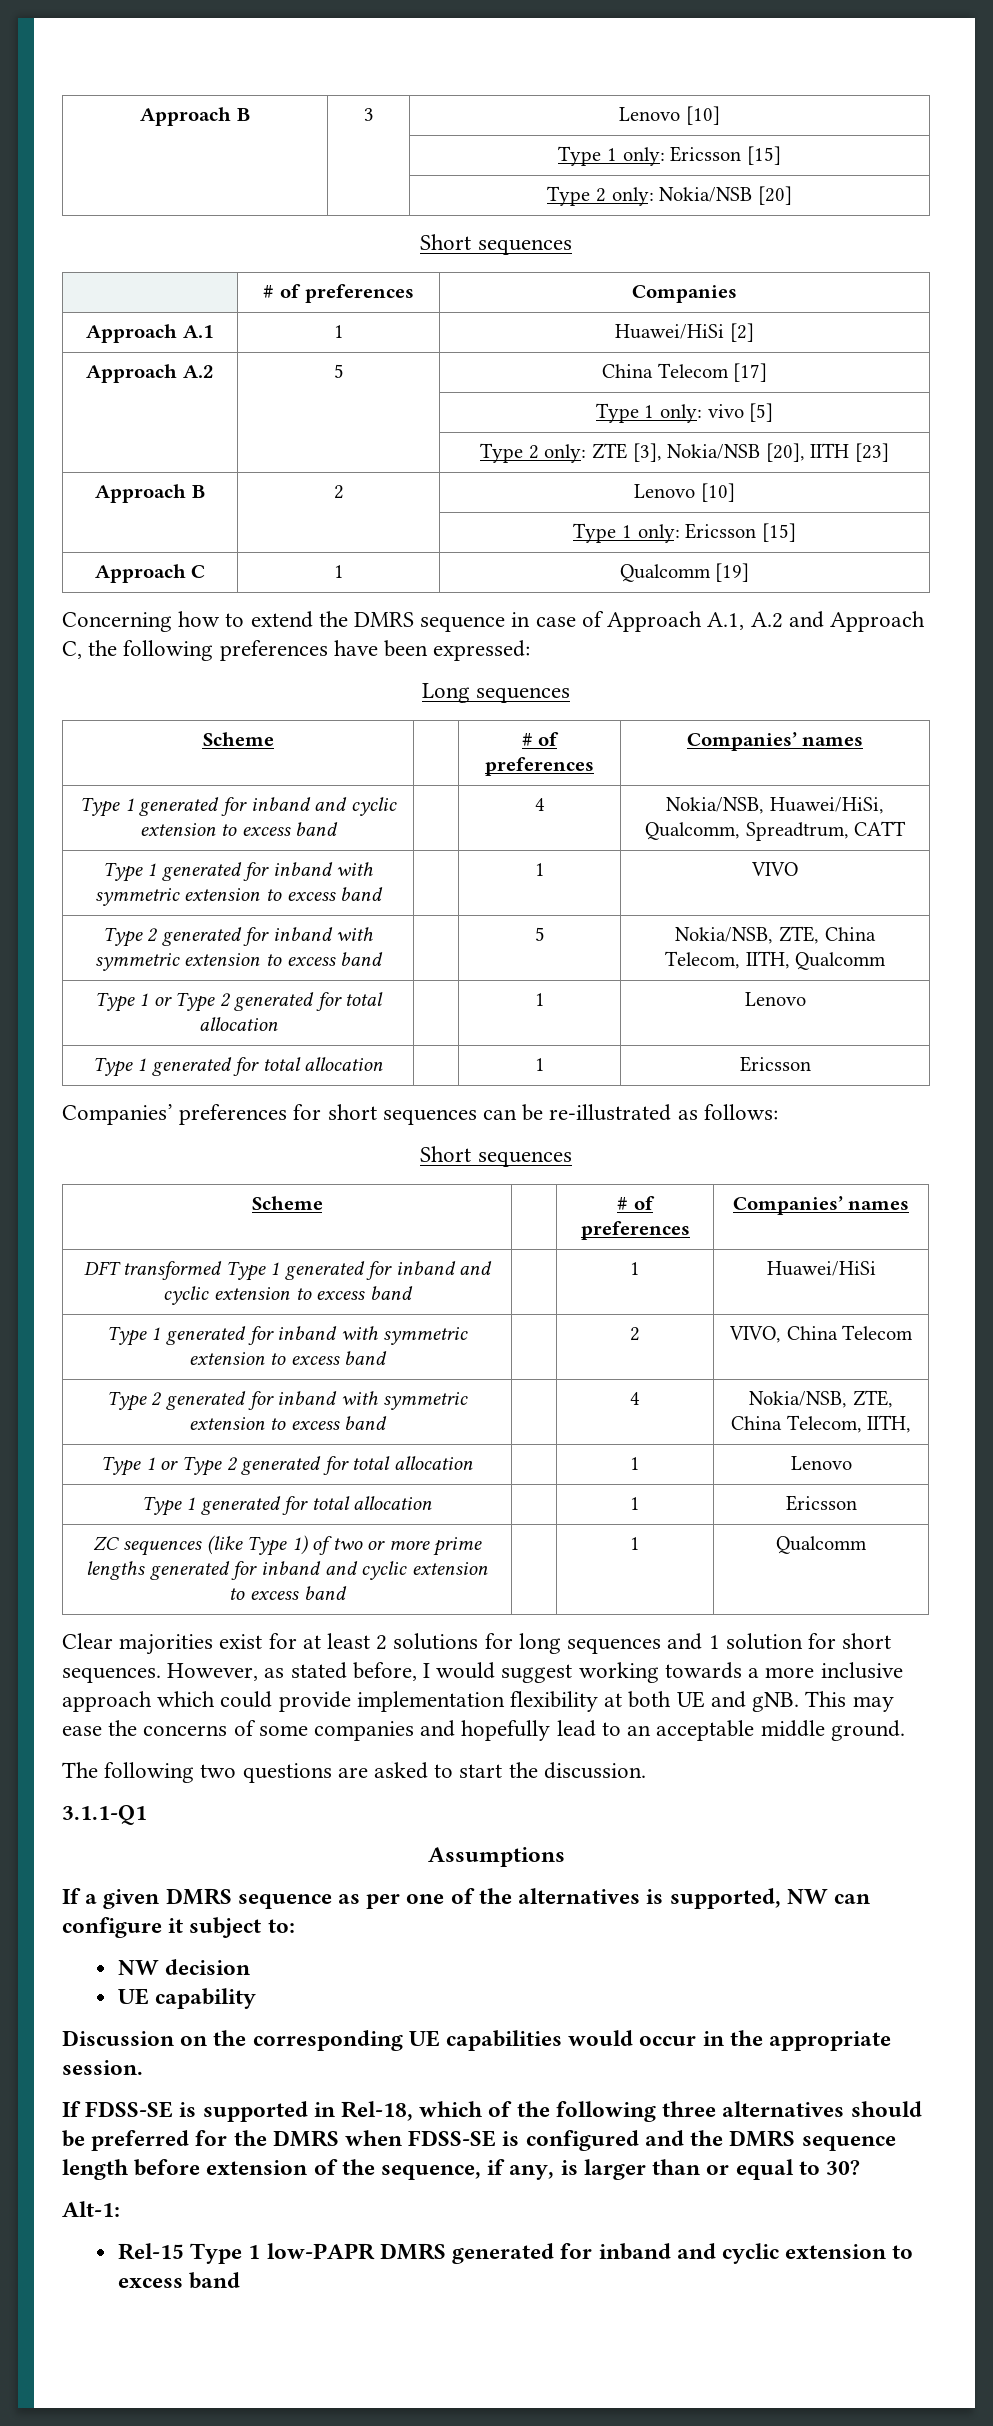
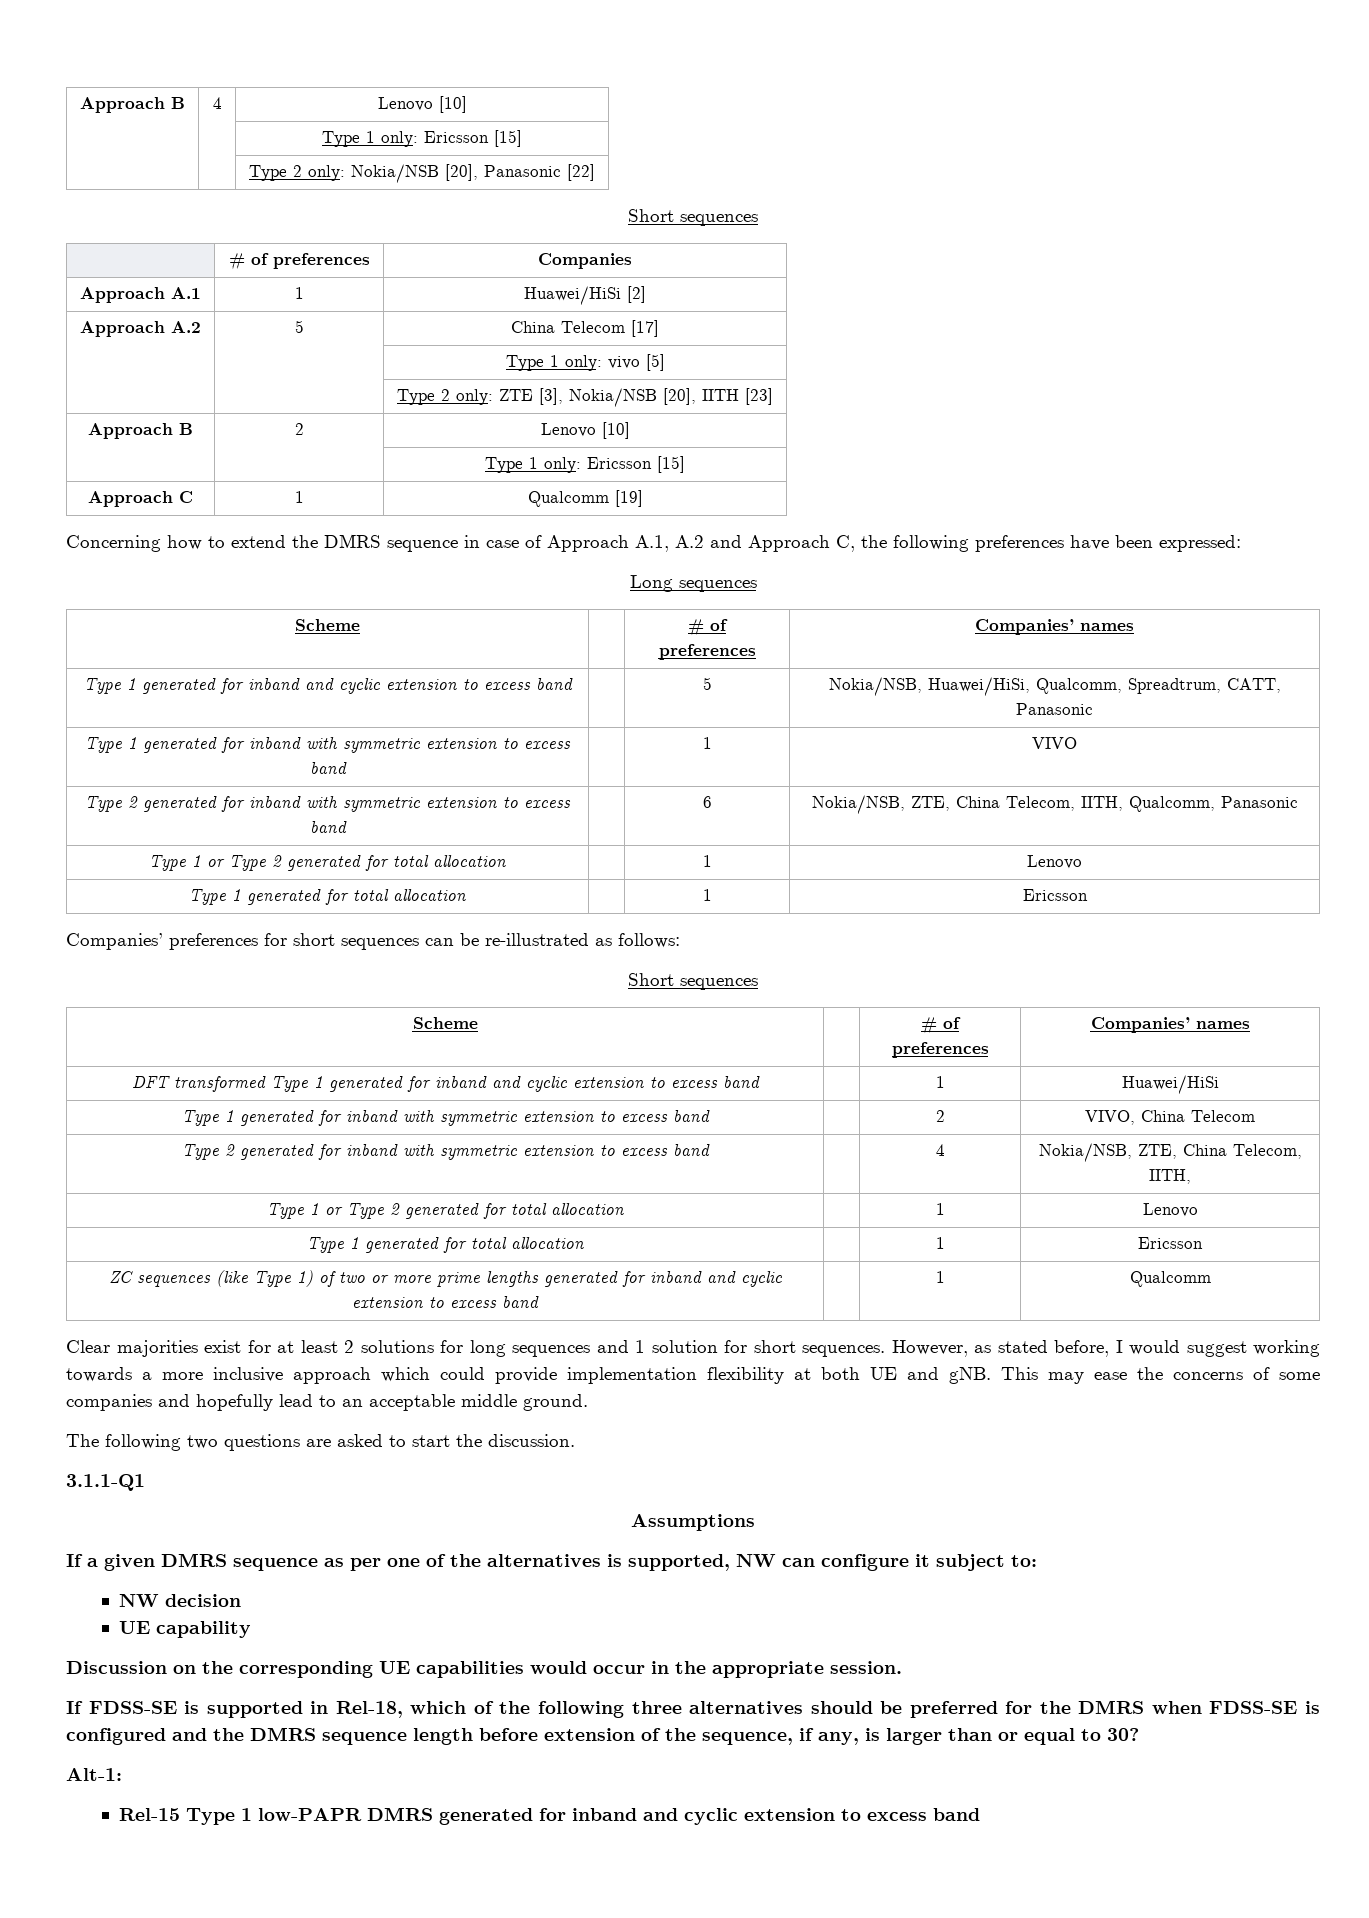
[140,107,250,126] [363,108,374,121] Approach B | 3 -> [80,97,185,113] [212,97,222,109] Approach B | 4
[757,186,792,205] [20] -> [445,164,595,181] [20], Panasonic [22]
[534,798,545,811] 4 -> [702,677,712,690] 5
[854,821,907,836] CATT -> [1226,678,1281,693] [1016,703,1093,715] CATT, Panasonic
[534,927,545,941] [675,926,876,944] [664,951,887,970] 5 | Nokia/NSB, ZTE, China Telecom, IITH, Qualcomm -> [702,796,712,808] [811,795,1298,814] 6 | Nokia/NSB, ZTE, China Telecom, IITH, Qualcomm, Panasonic

